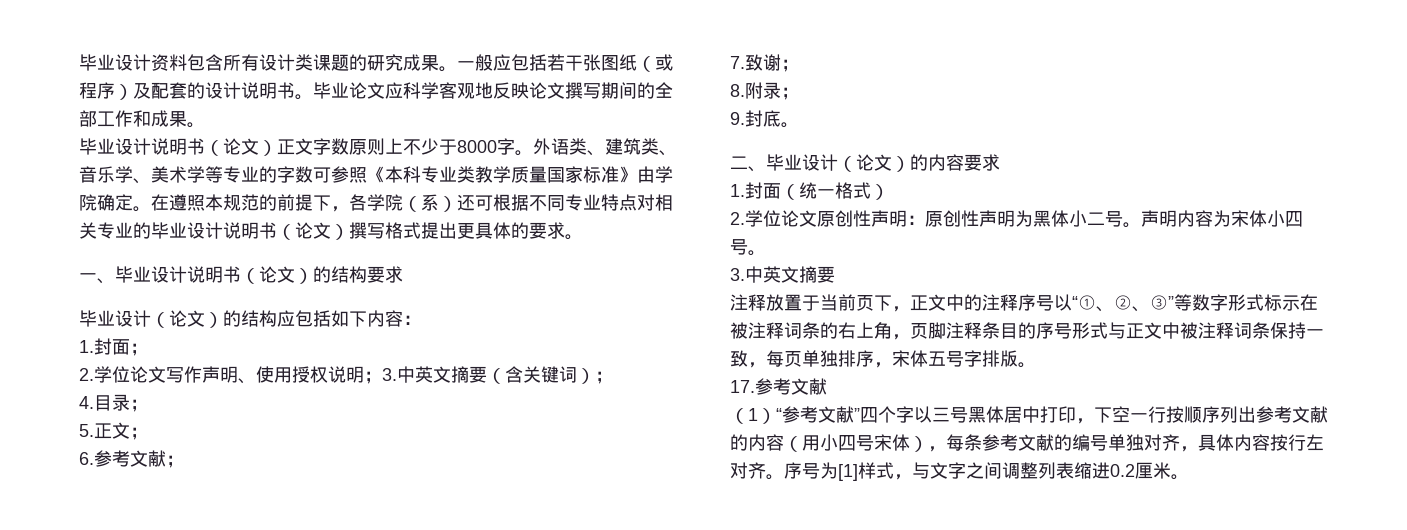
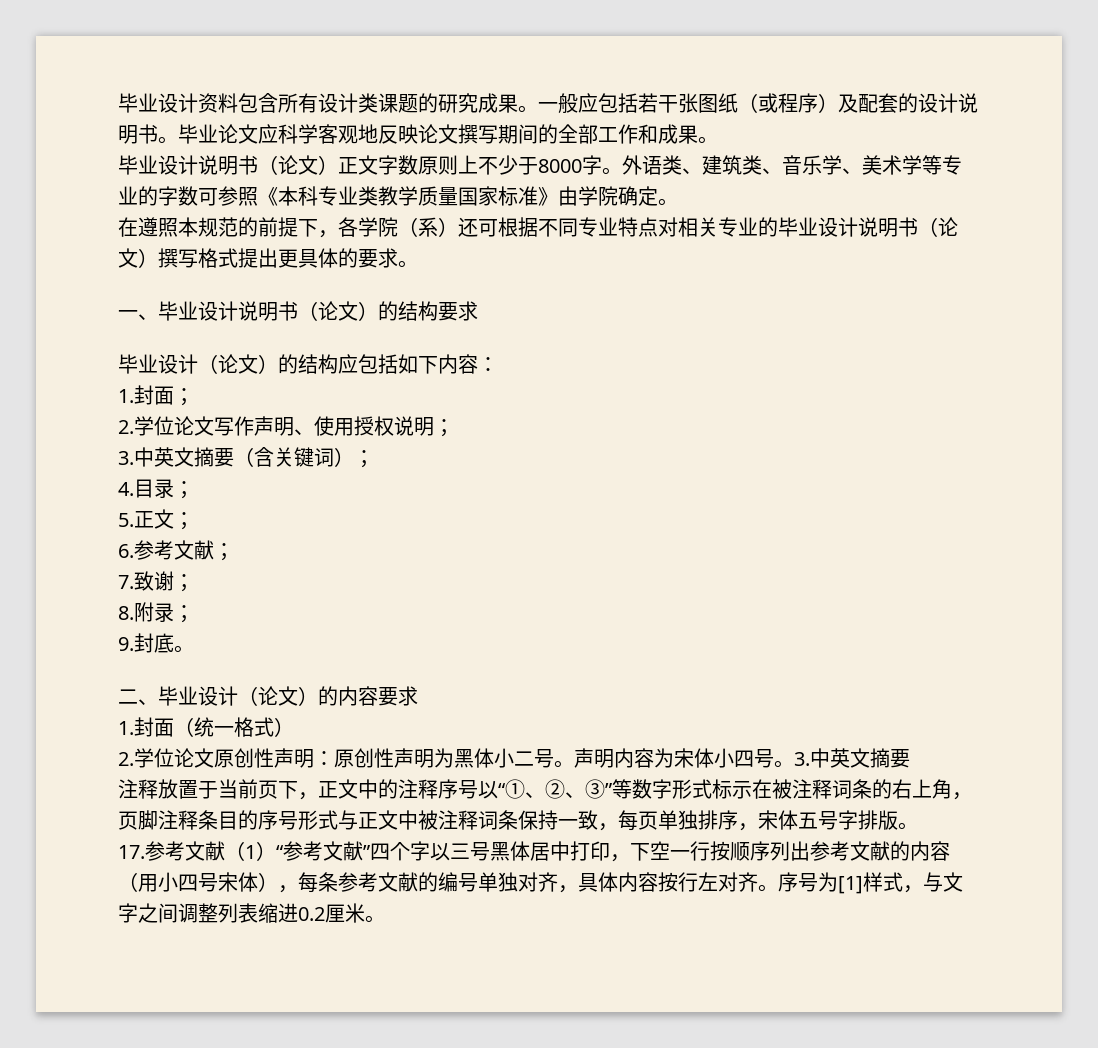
(151, 209) none -> (678, 202) //
(382, 377) none -> (454, 428) //
(766, 253) // -> (794, 764) none
(827, 386) // -> (225, 851) none

